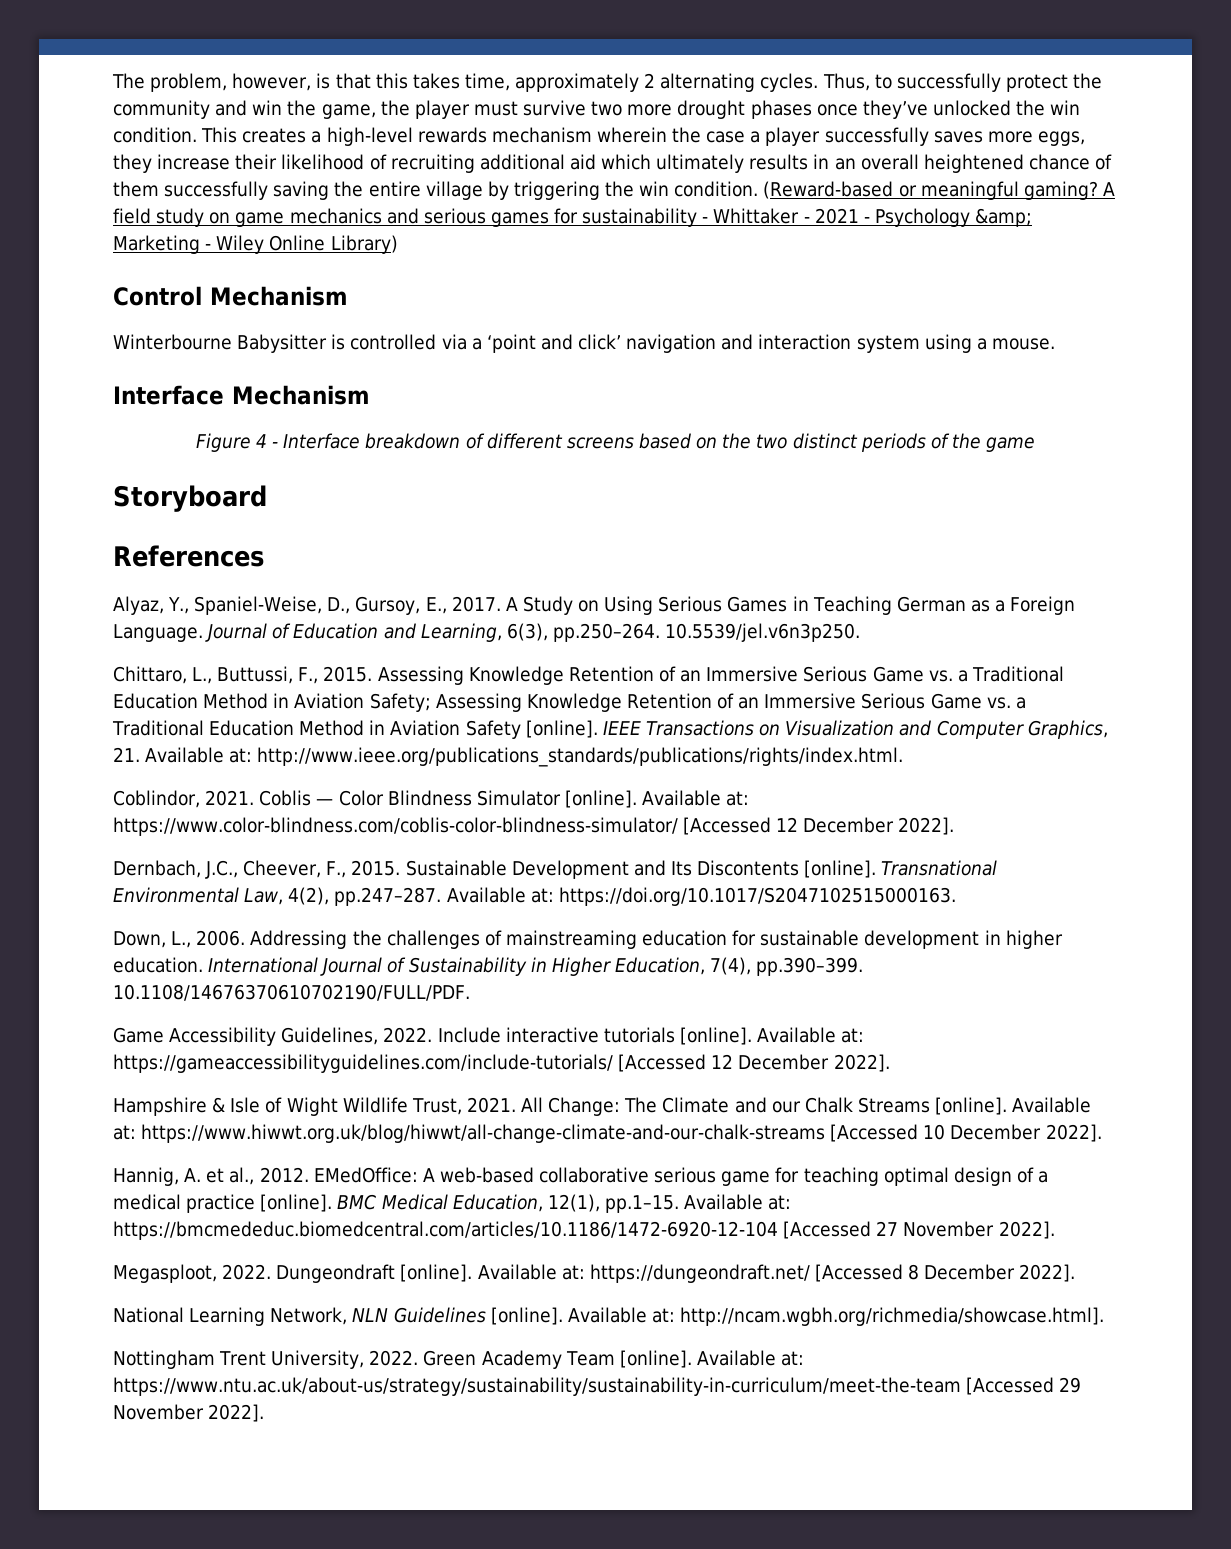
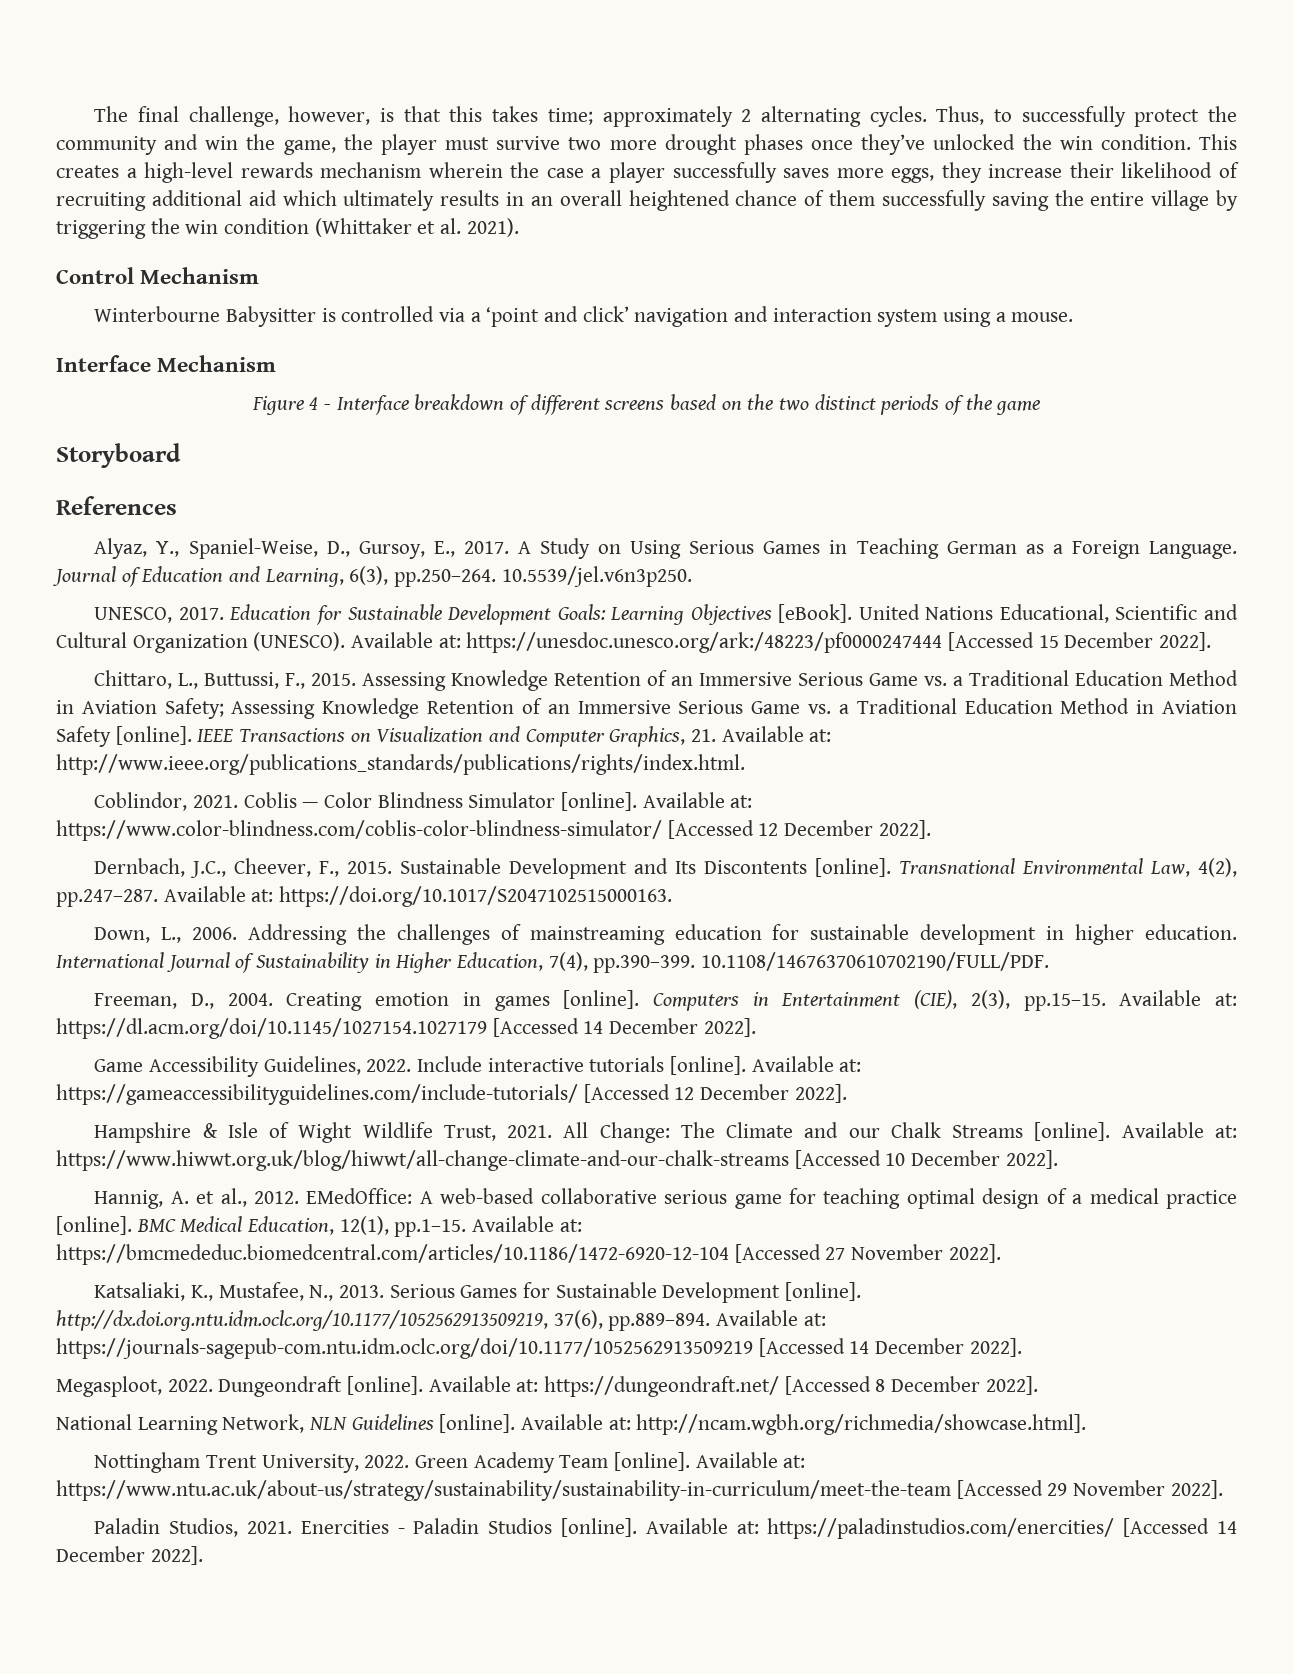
[112,73,228,92] The problem, -> [94,106,279,127] The final challenge,
[464,73,510,91] time, -> [547,108,593,125] time;
[674,181,1115,200] [113,208,1033,227] [113,235,398,254] condition. (Reward‐based or meaningful gaming? A field study on game mechanics and serious games for sustainability - Whittaker - 2021 - Psychology &amp; Marketing - Wiley Online Library) -> [224,218,519,237] condition (Whittaker et al. 2021).
(861, 632) none -> [94,604,1238,625] [56,632,1212,653] // UNESCO, 2017. Education for Sustainable Development Goals: Learning Objectives [eBook]. United Nations Educational, Scientific and Cultural Organization (UNESCO). Available at: https://unesdoc.unesco.org/ark:/48223/pf0000247444 [Accessed 15 December 2022].
(470, 992) none -> [94,990,1237,1011] [56,1018,756,1039] // Freeman, D., 2004. Creating emotion in games [online]. Computers in Entertainment (CIE), 2(3), pp.15–15. Available at: https://dl.acm.org/doi/10.1145/1027154.1027179 [Accessed 14 December 2022].
(1055, 1230) none -> [94,1282,862,1303] [56,1310,826,1331] [56,1338,1022,1359] // Katsaliaki, K., Mustafee, N., 2013. Serious Games for Sustainable Development [online]. http://dx.doi.org.ntu.idm.oclc.org/10.1177/1052562913509219, 37(6), pp.889–894. Available at: https://journals-sagepub-com.ntu.idm.oclc.org/doi/10.1177/1052562913509219 [Accessed 14 December 2022].
(265, 1413) none -> [94,1518,1237,1539] [56,1546,203,1565] // Paladin Studios, 2021. Enercities - Paladin Studios [online]. Available at: https://paladinstudios.com/enercities/ [Accessed 14 December 2022].

